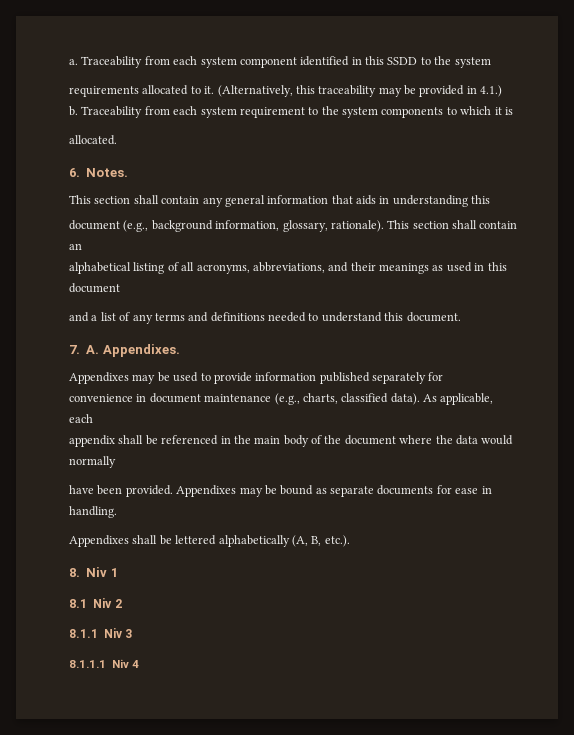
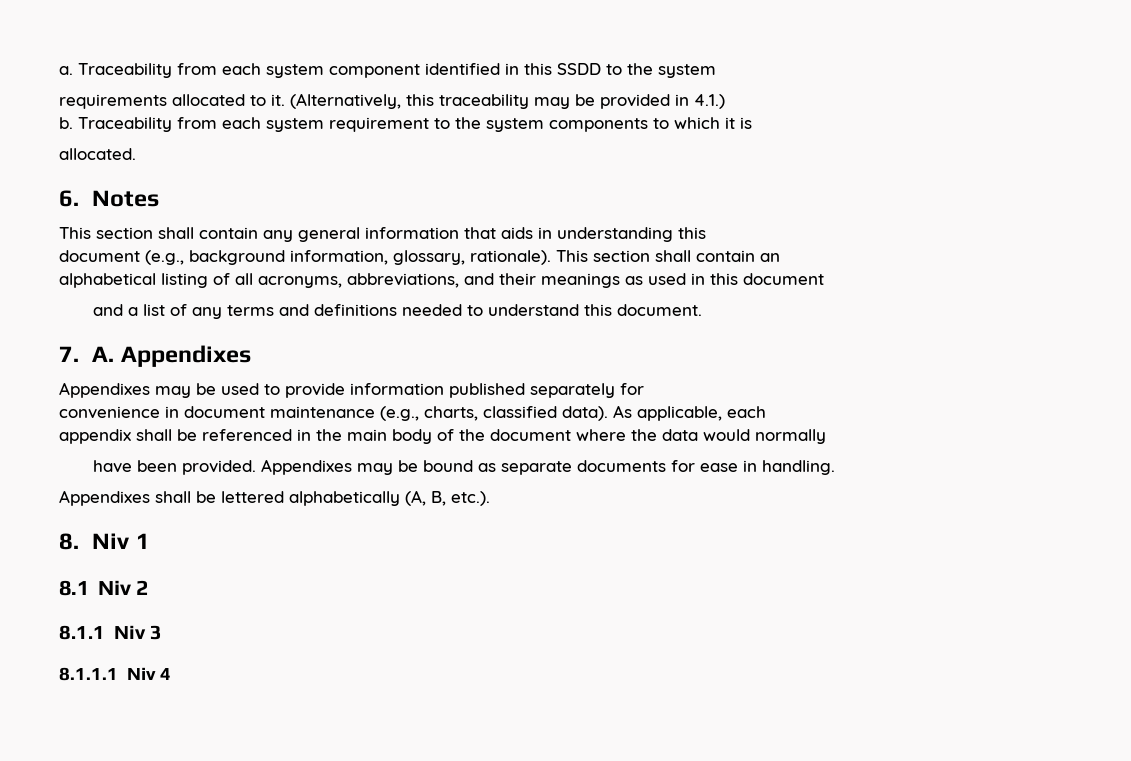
[86,168,129,177] Notes. -> [92,190,160,207] Notes
[102,344,180,357] Appendixes. -> [120,345,251,367] Appendixes

